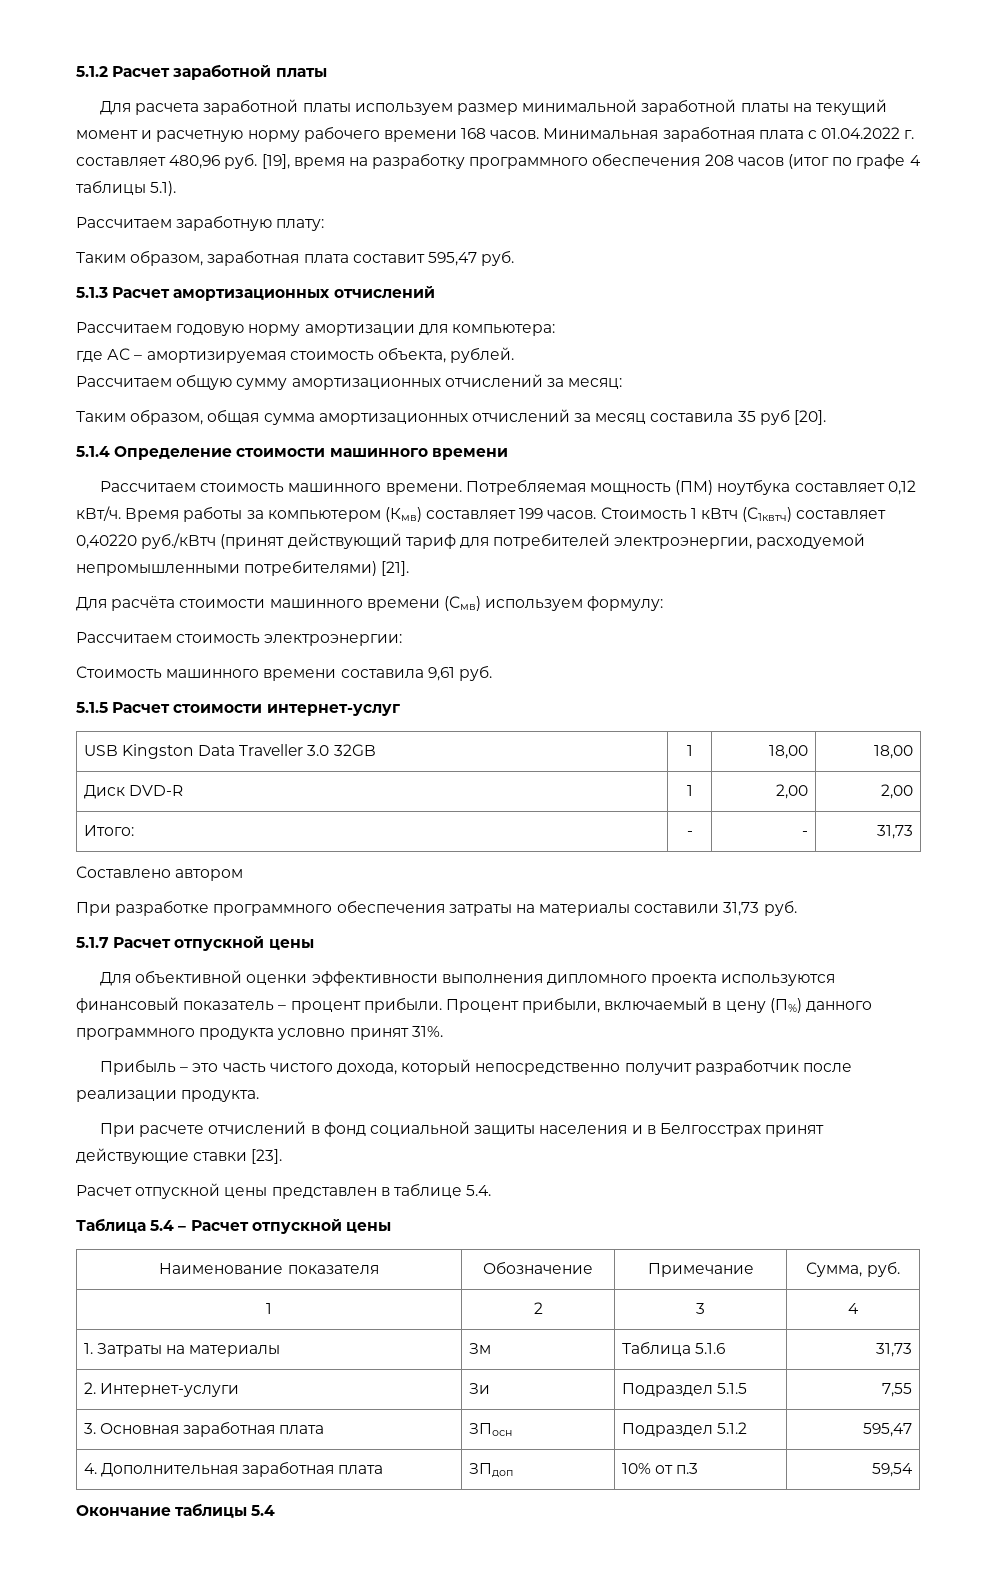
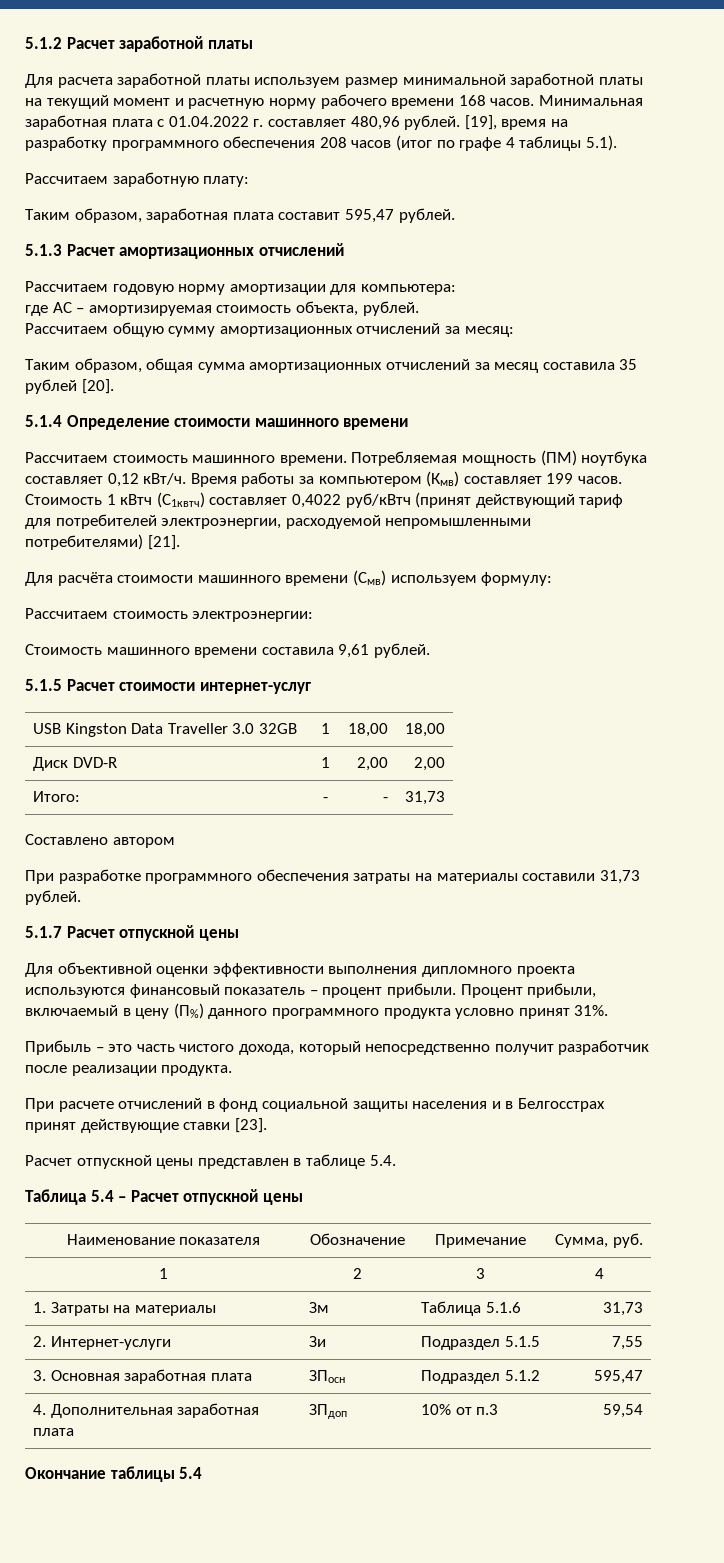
[224,153,258,169] руб. -> [404,115,461,130] рублей.
[481,250,515,266] руб. -> [398,208,455,223] рублей.
[759,409,790,425] руб -> [25,379,77,394] рублей
[76,533,217,549] 0,40220 руб./кВтч -> [291,493,411,508] 0,4022 руб/кВтч
[458,665,492,681] руб. -> [373,643,430,658] рублей.
[763,900,797,916] руб. -> [25,890,81,905] рублей.

